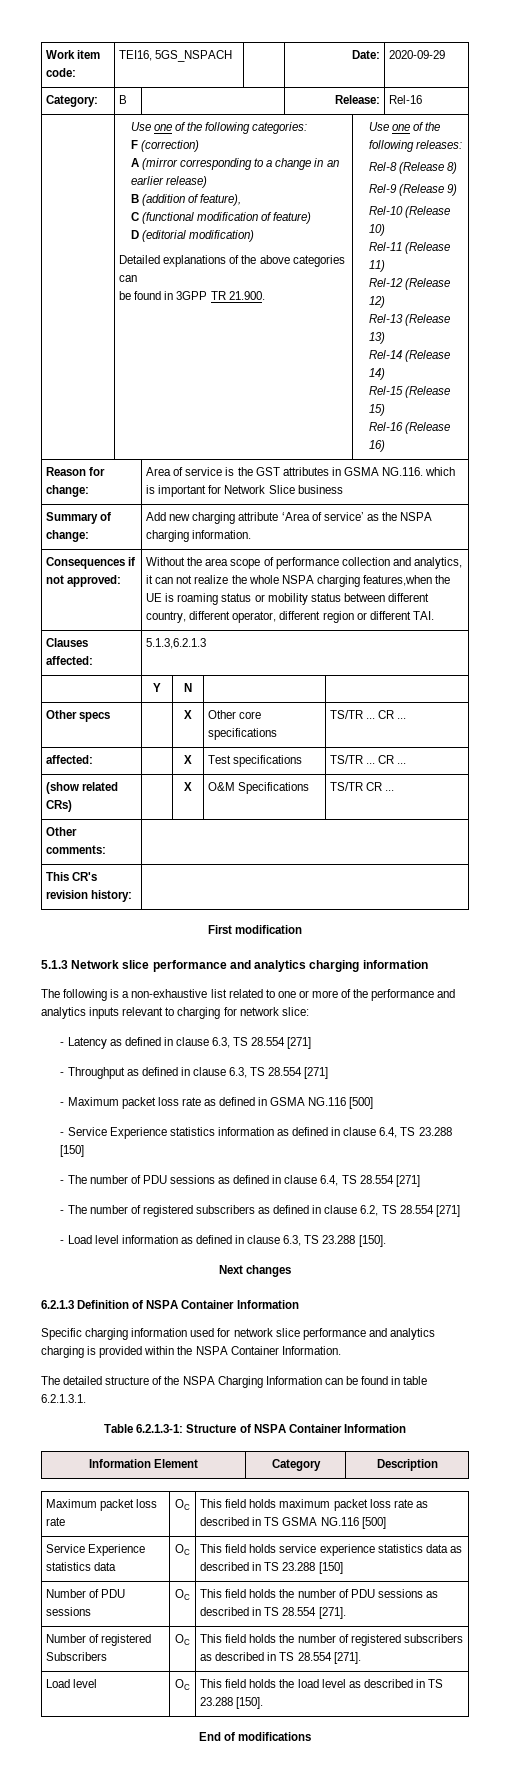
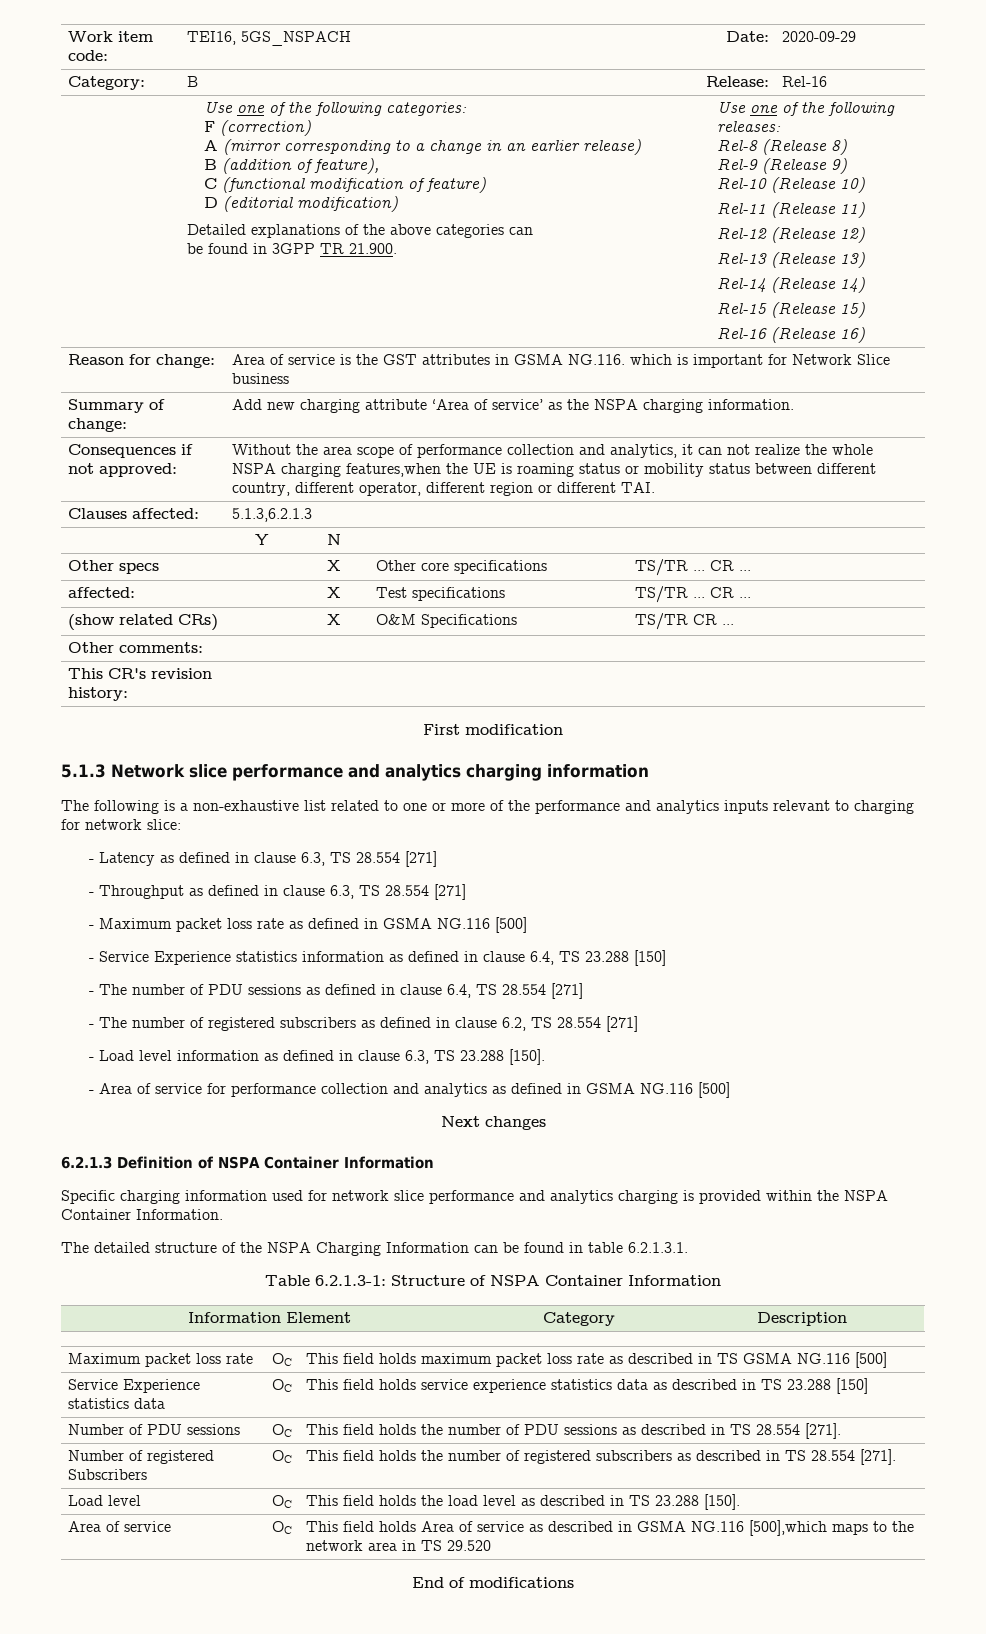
(386, 1241) none -> [88,1082,730,1098] // - Area of service for performance collection and analytics as defined in GSMA NG.116 [500]
(264, 1703) none -> [67,1521,171,1532] [272,1521,292,1534] [305,1520,914,1536] [305,1540,491,1551] // Area of service | OC | This field holds Area of service as described in GSMA NG.116 [500],which maps to the network area in TS 29.520

